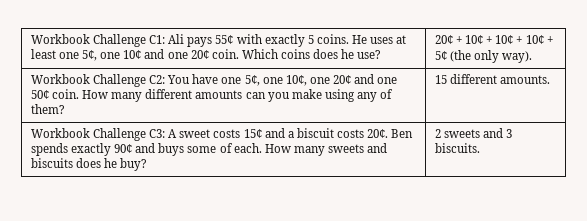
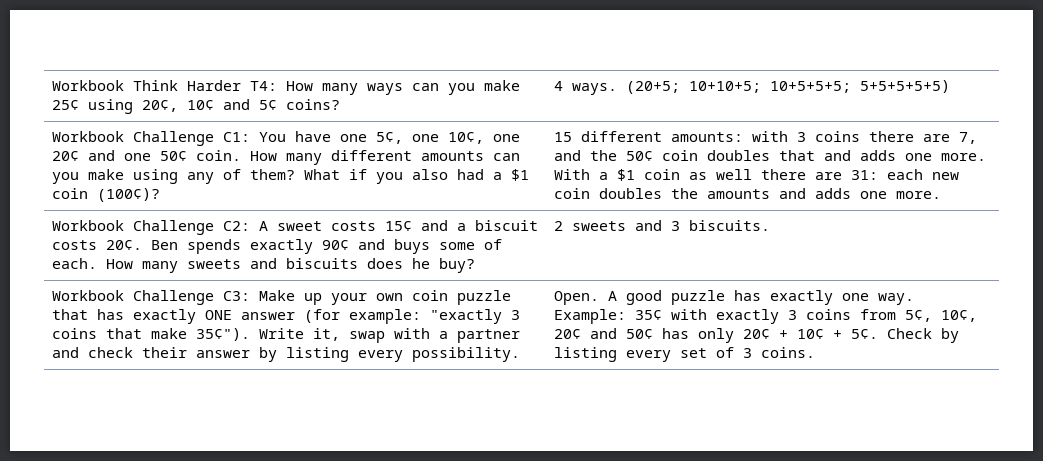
[30,34,407,47] [30,49,382,61] [434,35,553,44] [434,50,533,63] [30,74,166,87] Workbook Challenge C1: Ali pays 55¢ with exactly 5 coins. He uses at least one 5¢, one 10¢ and one 20¢ coin. Which coins does he use? | 20¢ + 10¢ + 10¢ + 10¢ + 5¢ (the only way). // Workbook Challenge C2: -> [51,80,520,95] [51,99,340,114] [553,80,950,95] [51,131,250,146] Workbook Think Harder T4: How many ways can you make 25¢ using 20¢, 10¢ and 5¢ coins? | 4 ways. (20+5; 10+10+5; 10+5+5+5; 5+5+5+5+5) // Workbook Challenge C1:
[434,74,551,84] [30,128,166,141] | 15 different amounts. // Workbook Challenge C3: -> [303,169,529,184] [51,188,160,202] [553,131,977,144] [553,150,986,161] [553,169,959,181] [553,188,941,199] [51,220,250,235] What if you also had a $1 coin (100¢)? | 15 different amounts: with 3 coins there are 7, and the 50¢ coin doubles that and adds one more. With a $1 coin as well there are 31: each new coin doubles the amounts and adds one more. // Workbook Challenge C2:
(480, 148) none -> [51,290,511,305] [51,309,520,324] [51,328,520,343] [51,347,520,362] [553,290,914,305] [553,309,977,324] [553,328,959,343] [553,347,815,362] // Workbook Challenge C3: Make up your own coin puzzle that has exactly ONE answer (for example: "exactly 3 coins that make 35¢"). Write it, swap with a partner and check their answer by listing every possibility. | Open. A good puzzle has exactly one way. Example: 35¢ with exactly 3 coins from 5¢, 10¢, 20¢ and 50¢ has only 20¢ + 10¢ + 5¢. Check by listing every set of 3 coins.

